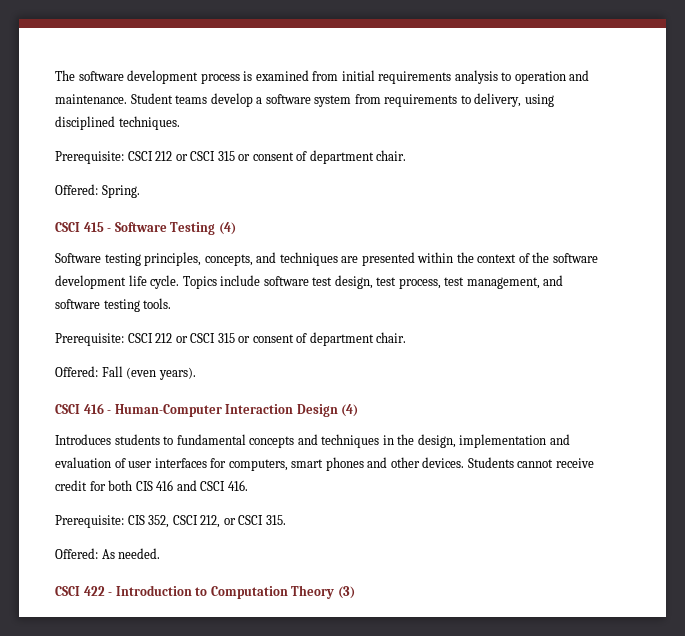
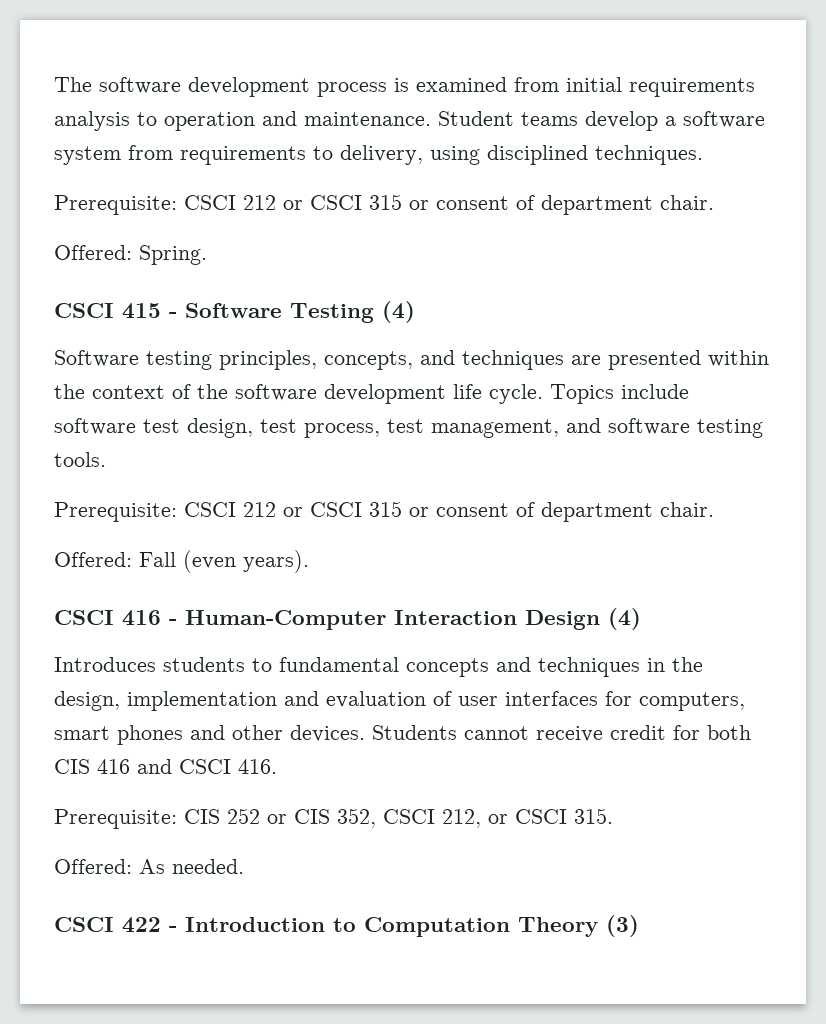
(145, 520) none -> [227,808,330,824] 252 or CIS

